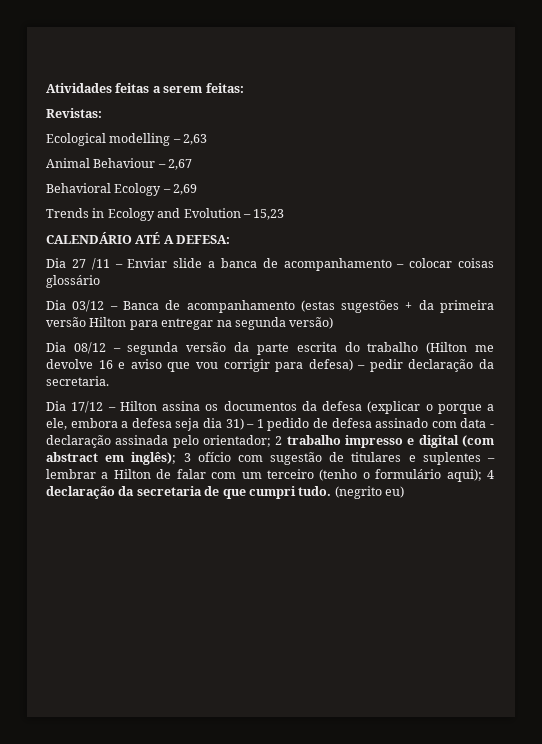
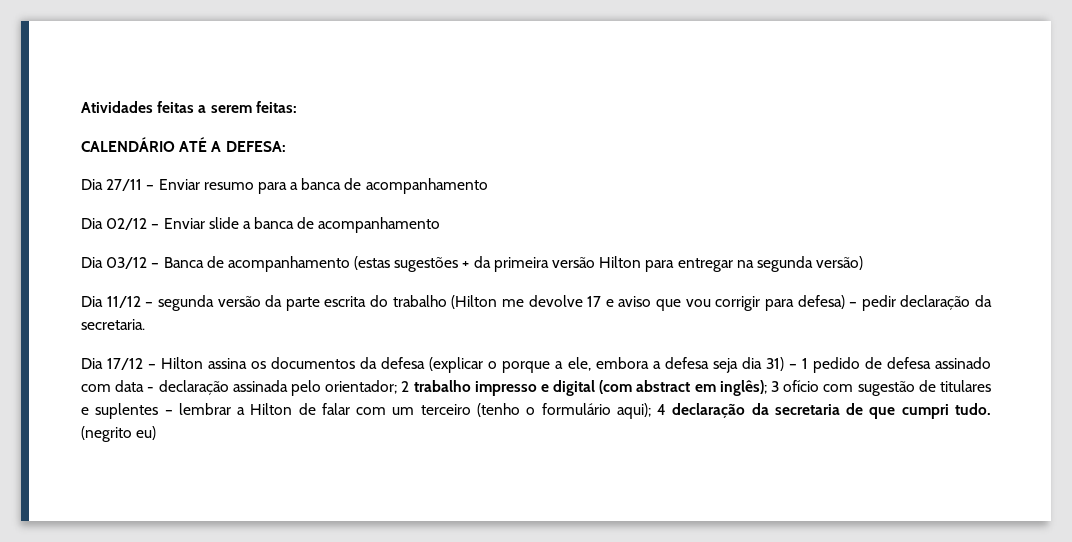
[46,108,102,118] [46,133,208,146] [46,158,193,170] [46,183,198,196] [46,208,285,221] // Revistas: // Ecological modelling – 2,63 // Animal Behaviour – 2,67 // Behavioral Ecology – 2,69 // Trends in Ecology and Evolution – 15,23 -> (297, 107) none
[71,258,110,270] 27 /11 -> [106,178,488,194] [81,218,148,230] 27/11 – Enviar resumo para a banca de acompanhamento // Dia 02/12
[396,258,494,268] [46,275,100,288] – colocar coisas glossário -> (441, 225) none
[73,342,106,354] 08/12 -> [106,296,141,308] 11/12
[98,360,113,369] 16 -> [587,296,602,307] 17

